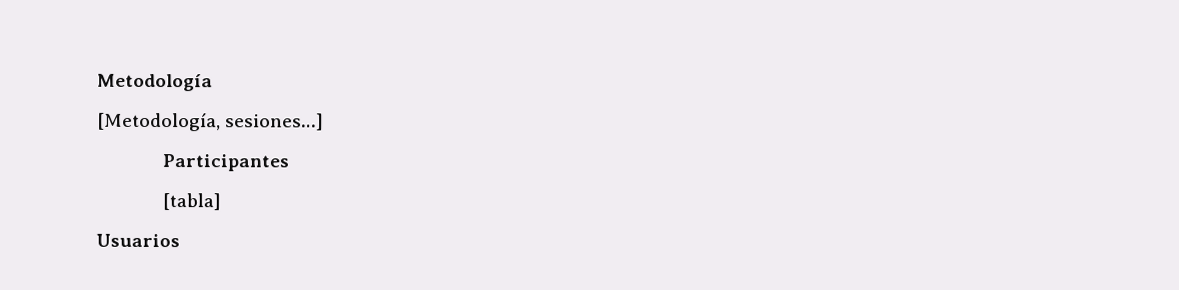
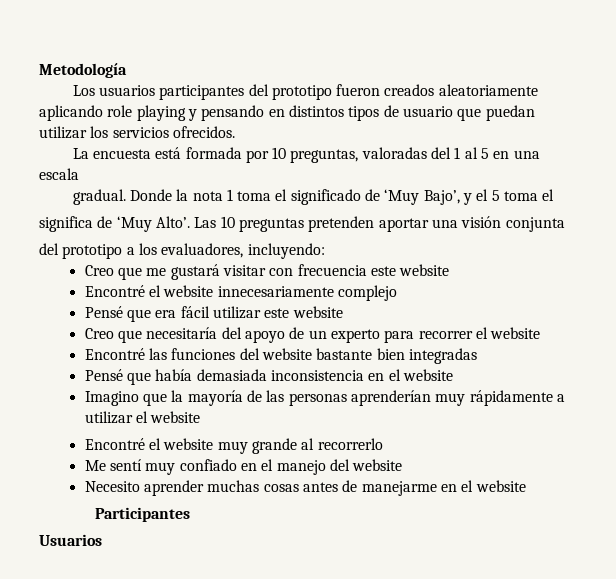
[97,112,325,132] [Metodología, sesiones…] -> [72,84,538,100] [39,105,535,121] [39,126,235,139] [72,147,540,163] [39,168,79,180] [72,189,555,205] [39,216,565,232] [39,243,325,259] [84,264,450,280] [84,285,398,301] [84,306,343,322] [84,327,541,343] [84,348,478,364] [84,369,454,385] [84,390,566,406] [84,411,201,424] [84,438,383,454] [84,459,403,475] [84,480,526,496] Los usuarios participantes del prototipo fueron creados aleatoriamente aplicando role playing y pensando en distintos tipos de usuario que puedan utilizar los servicios ofrecidos. // La encuesta está formada por 10 preguntas, valoradas del 1 al 5 en una escala // gradual. Donde la nota 1 toma el significado de ‘Muy Bajo’, y el 5 toma el // significa de ‘Muy Alto’. Las 10 preguntas pretenden aportar una visión conjunta // del prototipo a los evaluadores, incluyendo: // Creo que me gustará visitar con frecuencia este website // Encontré el website innecesariamente complejo // Pensé que era fácil utilizar este website // Creo que necesitaría del apoyo de un experto para recorrer el website // Encontré las funciones del website bastante bien integradas // Pensé que había demasiada inconsistencia en el website // Imagino que la mayoría de las personas aprenderían muy rápidamente a utilizar el website // Encontré el website muy grande al recorrerlo // Me sentí muy confiado en el manejo del website // Necesito aprender muchas cosas antes de manejarme en el website
[161,193,221,211] // [tabla] -> (191, 514) none

